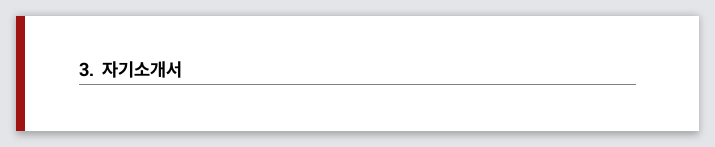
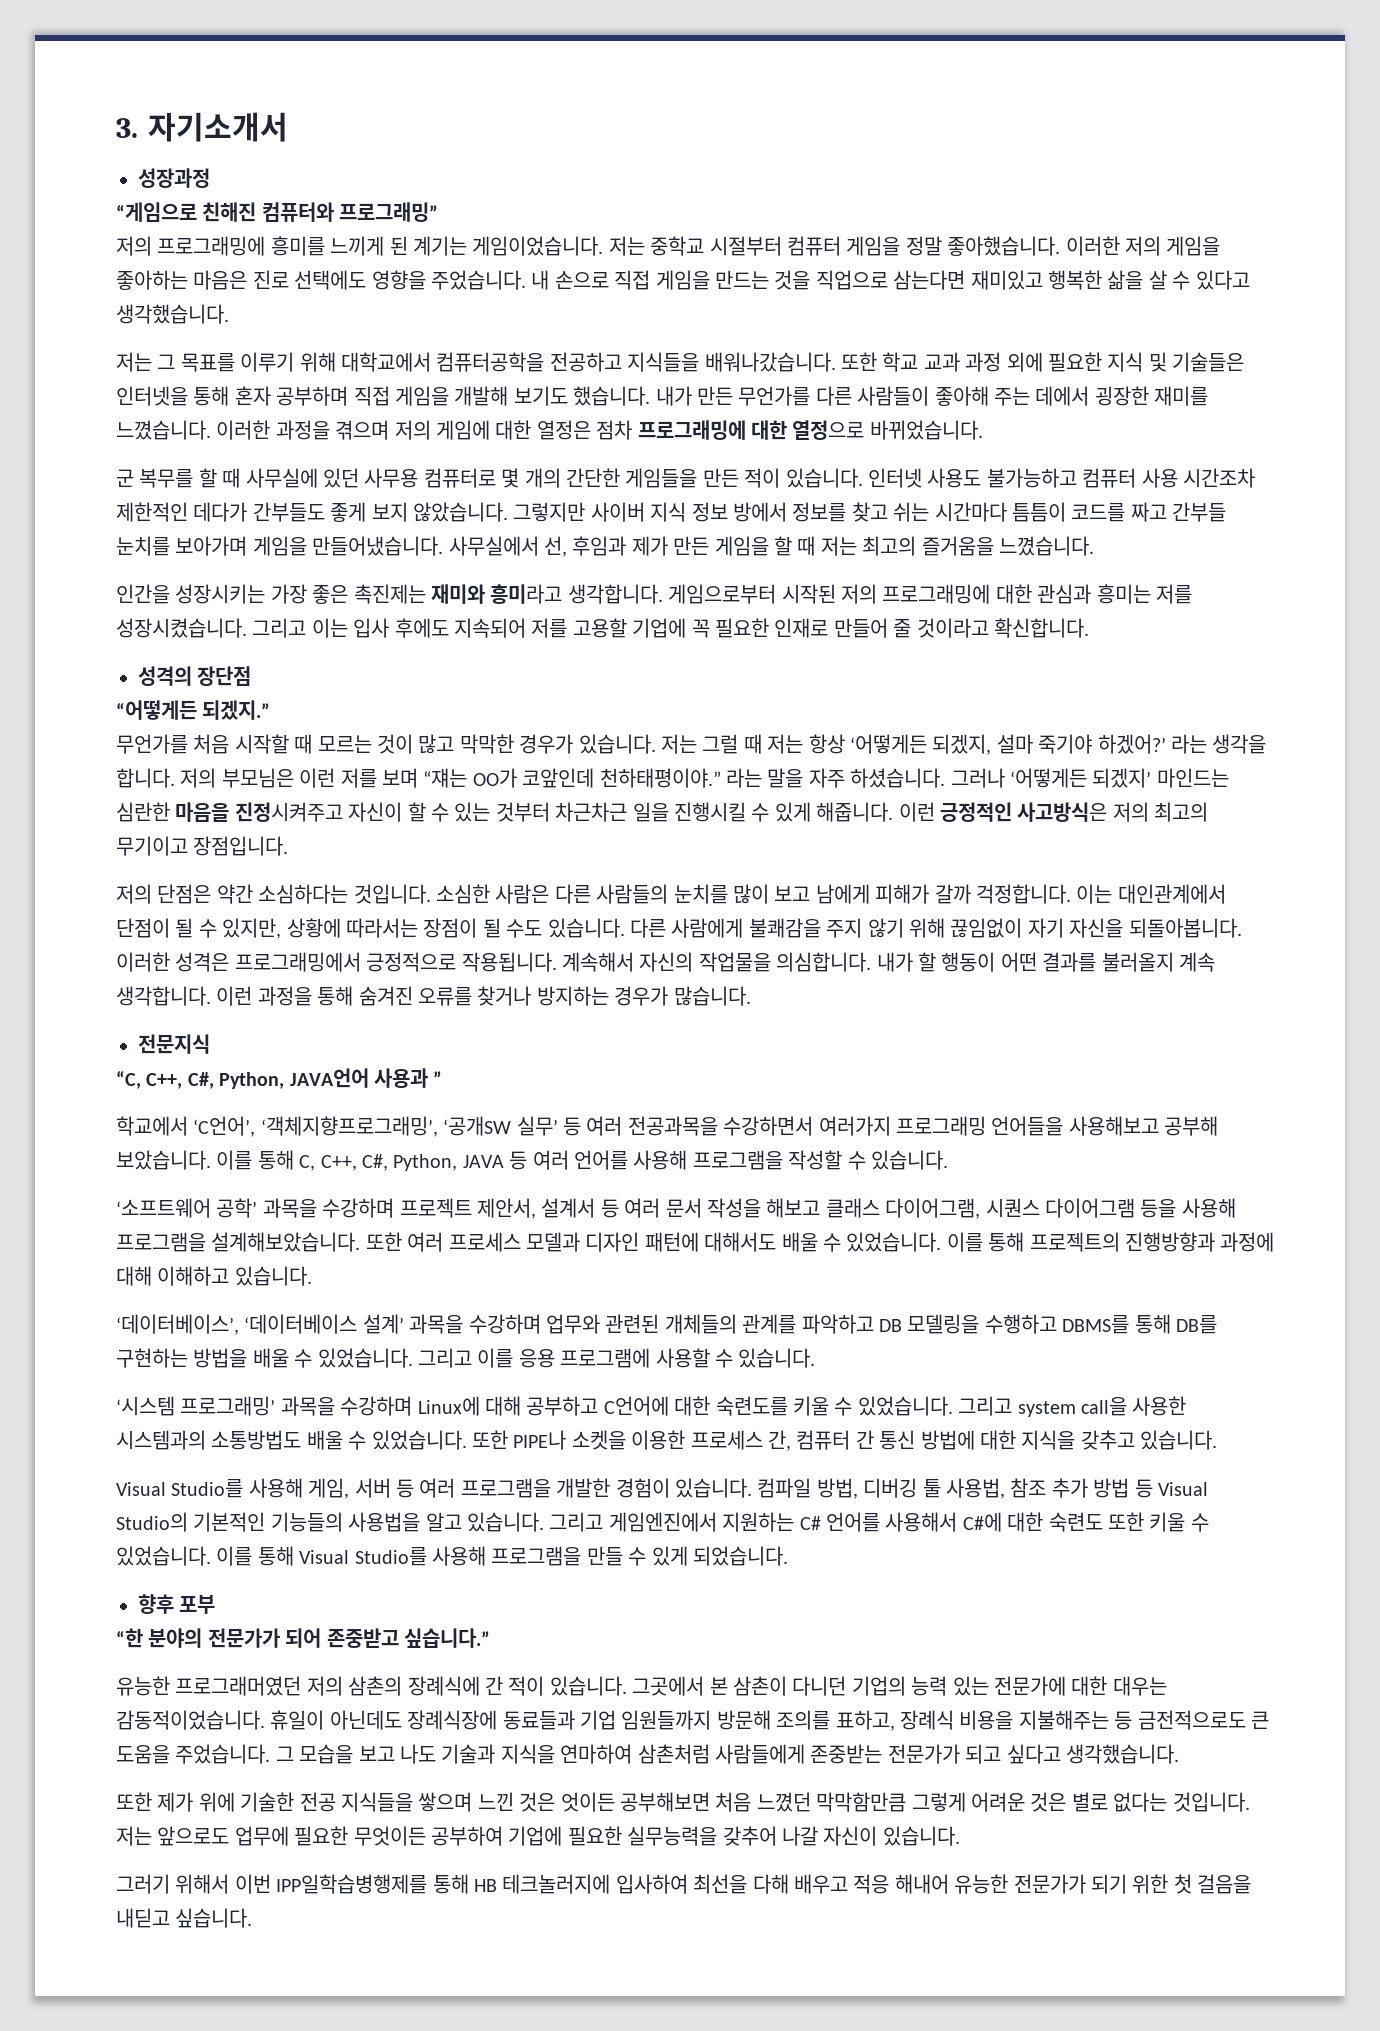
(182, 69) none -> [138,168,210,188] [116,202,439,222] [116,236,1221,256] [116,270,1250,290] [116,304,229,324] [116,352,1245,372] [116,386,1209,406] [116,420,983,440] [116,468,1255,488] [116,502,1227,522] [116,536,1094,557] [116,584,1192,604] [116,618,1089,638] [138,666,252,686] [116,700,271,720] [116,734,1267,755] [116,768,1229,788] [116,802,1209,822] [116,836,289,856] [116,884,1226,904] [116,918,1242,939] [116,952,1215,972] [116,986,751,1006] [138,1034,210,1054] [116,1068,443,1089] [116,1116,1219,1137] [116,1150,948,1171] [116,1198,1236,1219] [116,1232,1275,1252] [116,1266,312,1286] [116,1314,1217,1335] [116,1348,816,1368] [116,1396,1187,1417] [116,1430,1218,1451] [116,1478,1208,1499] [116,1512,1209,1532] [116,1546,788,1566] [138,1594,216,1614] [116,1628,490,1648] [116,1676,1167,1696] [116,1710,1269,1731] [116,1744,1179,1764] [116,1792,1250,1812] [116,1826,960,1846] [116,1874,1252,1894] [116,1908,253,1928] // 성장과정 // “게임으로 친해진 컴퓨터와 프로그래밍” // 저의 프로그래밍에 흥미를 느끼게 된 계기는 게임이었습니다. 저는 중학교 시절부터 컴퓨터 게임을 정말 좋아했습니다. 이러한 저의 게임을 좋아하는 마음은 진로 선택에도 영향을 주었습니다. 내 손으로 직접 게임을 만드는 것을 직업으로 삼는다면 재미있고 행복한 삶을 살 수 있다고 생각했습니다. // 저는 그 목표를 이루기 위해 대학교에서 컴퓨터공학을 전공하고 지식들을 배워나갔습니다. 또한 학교 교과 과정 외에 필요한 지식 및 기술들은 인터넷을 통해 혼자 공부하며 직접 게임을 개발해 보기도 했습니다. 내가 만든 무언가를 다른 사람들이 좋아해 주는 데에서 굉장한 재미를 느꼈습니다. 이러한 과정을 겪으며 저의 게임에 대한 열정은 점차 프로그래밍에 대한 열정으로 바뀌었습니다. // 군 복무를 할 때 사무실에 있던 사무용 컴퓨터로 몇 개의 간단한 게임들을 만든 적이 있습니다. 인터넷 사용도 불가능하고 컴퓨터 사용 시간조차 제한적인 데다가 간부들도 좋게 보지 않았습니다. 그렇지만 사이버 지식 정보 방에서 정보를 찾고 쉬는 시간마다 틈틈이 코드를 짜고 간부들 눈치를 보아가며 게임을 만들어냈습니다. 사무실에서 선, 후임과 제가 만든 게임을 할 때 저는 최고의 즐거움을 느꼈습니다. // 인간을 성장시키는 가장 좋은 촉진제는 재미와 흥미라고 생각합니다. 게임으로부터 시작된 저의 프로그래밍에 대한 관심과 흥미는 저를 성장시켰습니다. 그리고 이는 입사 후에도 지속되어 저를 고용할 기업에 꼭 필요한 인재로 만들어 줄 것이라고 확신합니다. // 성격의 장단점 // “어떻게든 되겠지.” // 무언가를 처음 시작할 때 모르는 것이 많고 막막한 경우가 있습니다. 저는 그럴 때 저는 항상 ‘어떻게든 되겠지, 설마 죽기야 하겠어?’ 라는 생각을 합니다. 저의 부모님은 이런 저를 보며 “쟤는 OO가 코앞인데 천하태평이야.” 라는 말을 자주 하셨습니다. 그러나 ‘어떻게든 되겠지’ 마인드는 심란한 마음을 진정시켜주고 자신이 할 수 있는 것부터 차근차근 일을 진행시킬 수 있게 해줍니다. 이런 긍정적인 사고방식은 저의 최고의 무기이고 장점입니다. // 저의 단점은 약간 소심하다는 것입니다. 소심한 사람은 다른 사람들의 눈치를 많이 보고 남에게 피해가 갈까 걱정합니다. 이는 대인관계에서 단점이 될 수 있지만, 상황에 따라서는 장점이 될 수도 있습니다. 다른 사람에게 불쾌감을 주지 않기 위해 끊임없이 자기 자신을 되돌아봅니다. 이러한 성격은 프로그래밍에서 긍정적으로 작용됩니다. 계속해서 자신의 작업물을 의심합니다. 내가 할 행동이 어떤 결과를 불러올지 계속 생각합니다. 이런 과정을 통해 숨겨진 오류를 찾거나 방지하는 경우가 많습니다. // 전문지식 // “C, C++, C#, Python, JAVA언어 사용과 ” // 학교에서 ‘C언어’, ‘객체지향프로그래밍’, ‘공개SW 실무’ 등 여러 전공과목을 수강하면서 여러가지 프로그래밍 언어들을 사용해보고 공부해 보았습니다. 이를 통해 C, C++, C#, Python, JAVA 등 여러 언어를 사용해 프로그램을 작성할 수 있습니다. // ‘소프트웨어 공학’ 과목을 수강하며 프로젝트 제안서, 설계서 등 여러 문서 작성을 해보고 클래스 다이어그램, 시퀀스 다이어그램 등을 사용해 프로그램을 설계해보았습니다. 또한 여러 프로세스 모델과 디자인 패턴에 대해서도 배울 수 있었습니다. 이를 통해 프로젝트의 진행방향과 과정에 대해 이해하고 있습니다. // ‘데이터베이스’, ‘데이터베이스 설계’ 과목을 수강하며 업무와 관련된 개체들의 관계를 파악하고 DB 모델링을 수행하고 DBMS를 통해 DB를 구현하는 방법을 배울 수 있었습니다. 그리고 이를 응용 프로그램에 사용할 수 있습니다. // ‘시스템 프로그래밍’ 과목을 수강하며 Linux에 대해 공부하고 C언어에 대한 숙련도를 키울 수 있었습니다. 그리고 system call을 사용한 시스템과의 소통방법도 배울 수 있었습니다. 또한 PIPE나 소켓을 이용한 프로세스 간, 컴퓨터 간 통신 방법에 대한 지식을 갖추고 있습니다. // Visual Studio를 사용해 게임, 서버 등 여러 프로그램을 개발한 경험이 있습니다. 컴파일 방법, 디버깅 툴 사용법, 참조 추가 방법 등 Visual Studio의 기본적인 기능들의 사용법을 알고 있습니다. 그리고 게임엔진에서 지원하는 C# 언어를 사용해서 C#에 대한 숙련도 또한 키울 수 있었습니다. 이를 통해 Visual Studio를 사용해 프로그램을 만들 수 있게 되었습니다. // 향후 포부 // “한 분야의 전문가가 되어 존중받고 싶습니다.” // 유능한 프로그래머였던 저의 삼촌의 장례식에 간 적이 있습니다. 그곳에서 본 삼촌이 다니던 기업의 능력 있는 전문가에 대한 대우는 감동적이었습니다. 휴일이 아닌데도 장례식장에 동료들과 기업 임원들까지 방문해 조의를 표하고, 장례식 비용을 지불해주는 등 금전적으로도 큰 도움을 주었습니다. 그 모습을 보고 나도 기술과 지식을 연마하여 삼촌처럼 사람들에게 존중받는 전문가가 되고 싶다고 생각했습니다. // 또한 제가 위에 기술한 전공 지식들을 쌓으며 느낀 것은 엇이든 공부해보면 처음 느꼈던 막막함만큼 그렇게 어려운 것은 별로 없다는 것입니다. 저는 앞으로도 업무에 필요한 무엇이든 공부하여 기업에 필요한 실무능력을 갖추어 나갈 자신이 있습니다. // 그러기 위해서 이번 IPP일학습병행제를 통해 HB 테크놀러지에 입사하여 최선을 다해 배우고 적응 해내어 유능한 전문가가 되기 위한 첫 걸음을 내딛고 싶습니다.

